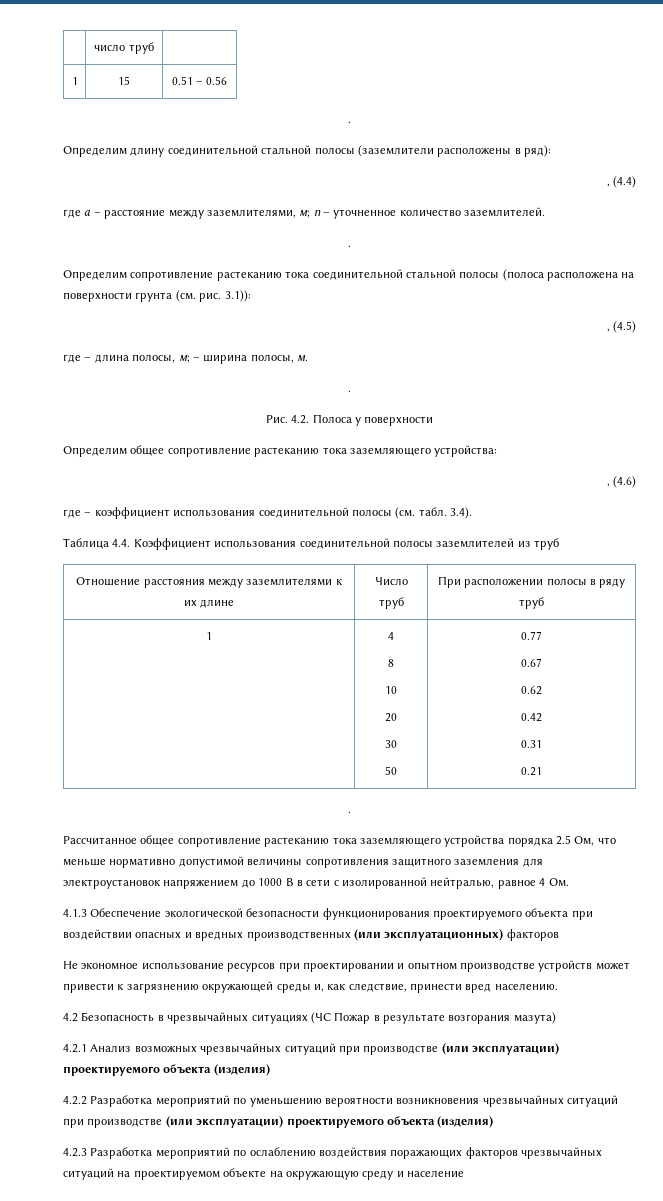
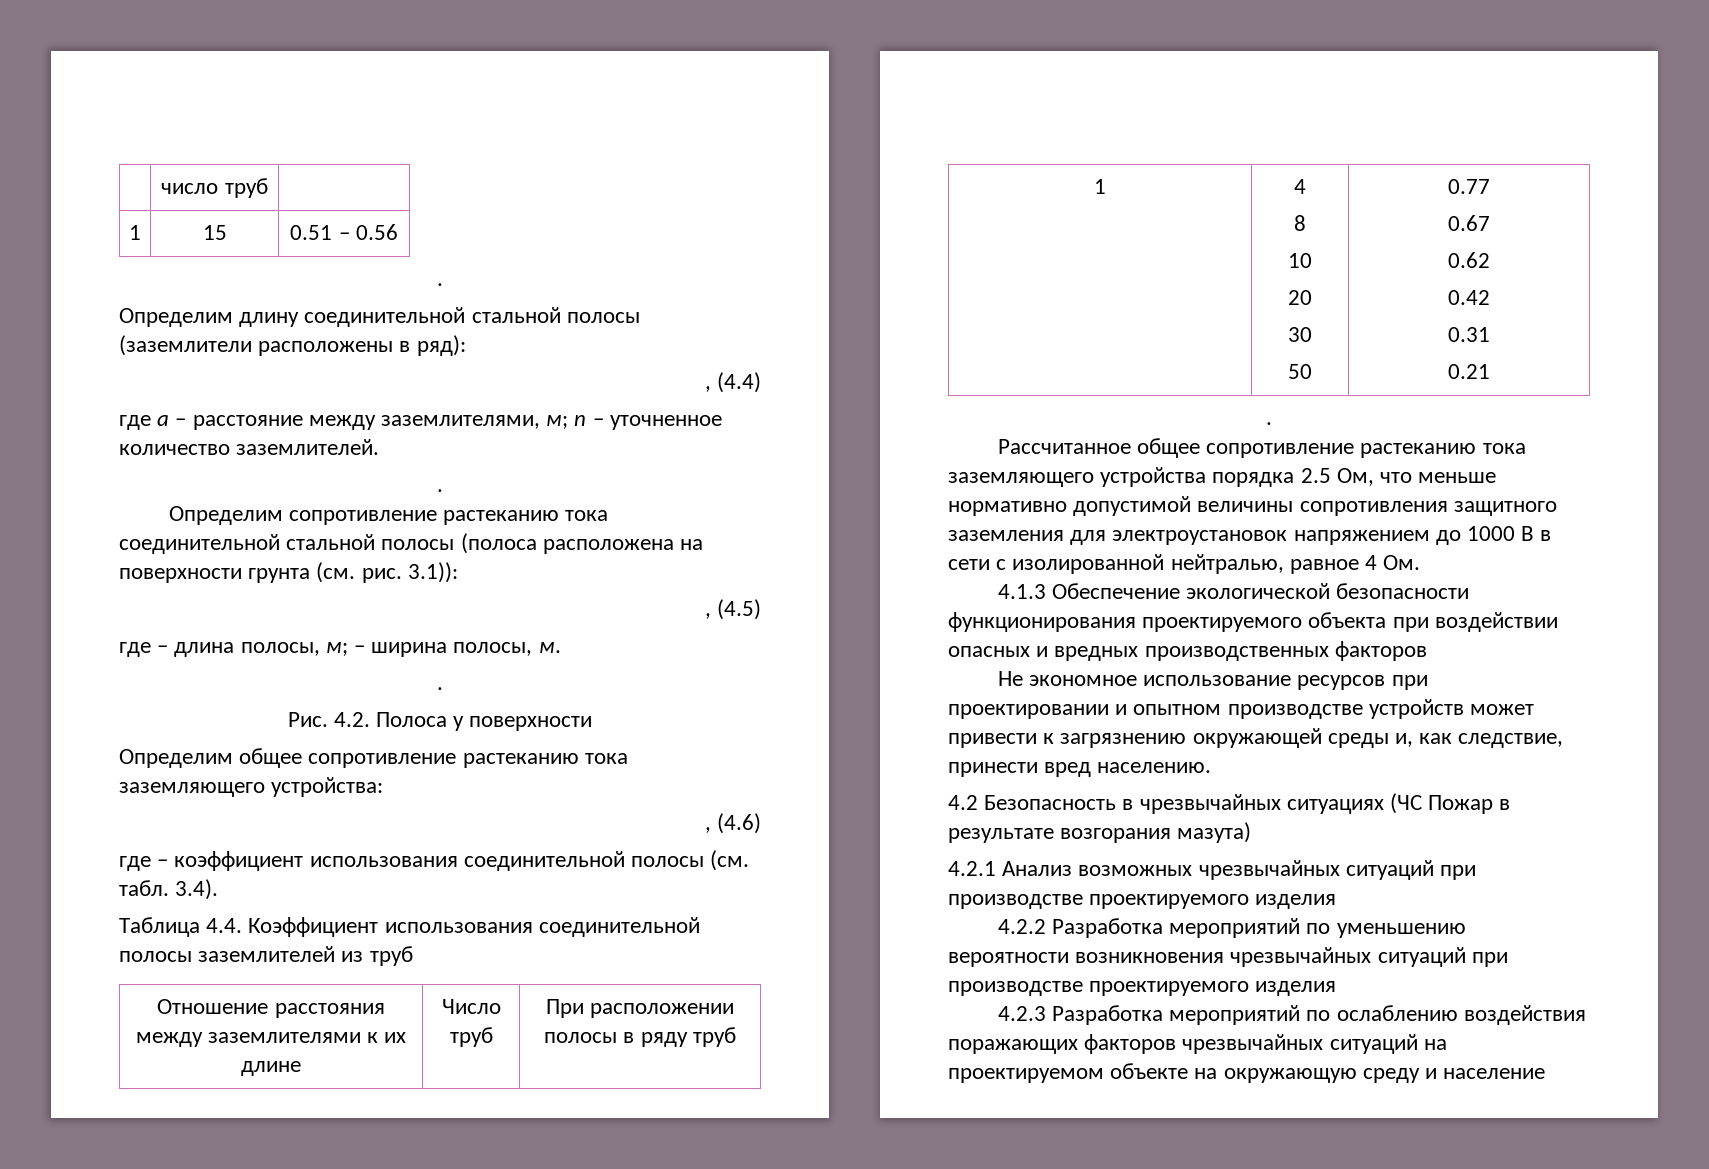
[353,929,504,941] (или эксплуатационных) -> (1329, 653) none
[441,1043,559,1055] [63,1064,270,1076] (или эксплуатации) проектируемого объекта (изделия) -> [1089,894,1337,909] проектируемого изделия
[165,1116,494,1128] (или эксплуатации) проектируемого объекта (изделия) -> [1089,981,1337,996] проектируемого изделия

